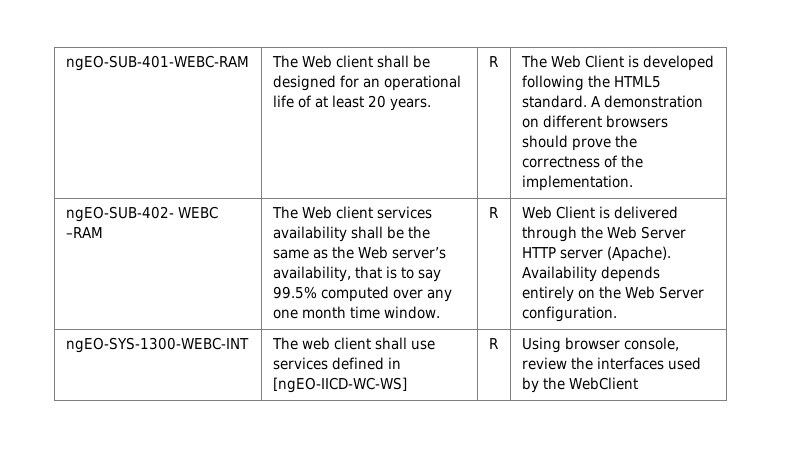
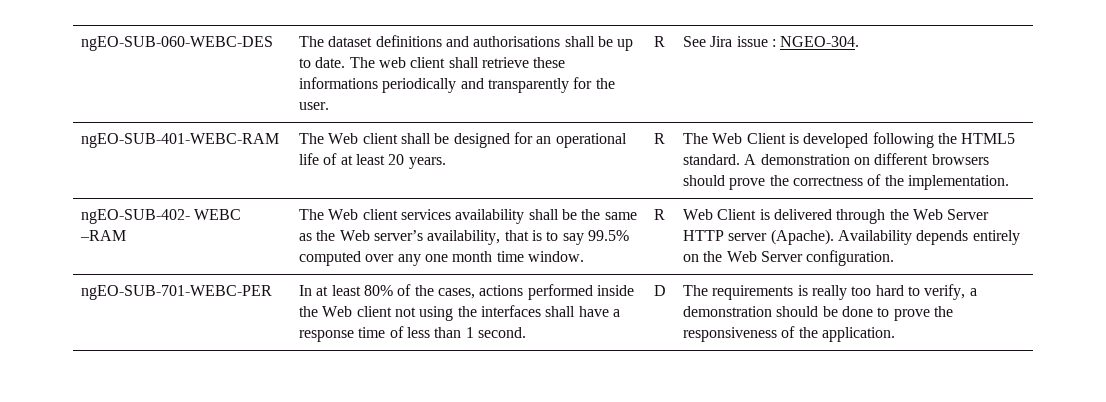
(65, 63) none -> [81,36,274,51] [299,35,634,51] [299,57,566,68] [299,77,615,93] [299,102,330,110] [654,36,666,47] [683,36,860,47] ngEO-SUB-060-WEBC-DES | The dataset definitions and authorisations shall be up to date. The web client shall retrieve these informations periodically and transparently for the user. | R | See Jira issue : NGEO-304. //
[65,337,249,353] [271,337,435,350] [272,357,401,370] [272,377,407,393] [488,338,498,349] [521,337,679,353] [521,357,701,370] [521,377,638,393] ngEO-SYS-1300-WEBC-INT | The web client shall use services defined in [ngEO-IICD-WC-WS] | R | Using browser console, review the interfaces used by the WebClient -> [81,285,273,300] [299,284,635,300] [299,305,621,321] [299,326,527,342] [654,285,667,296] [683,284,977,300] [683,306,954,321] [683,326,896,342] ngEO-SUB-701-WEBC-PER | In at least 80% of the cases, actions performed inside the Web client not using the interfaces shall have a response time of less than 1 second. | D | The requirements is really too hard to verify, a demonstration should be done to prove the responsiveness of the application.

